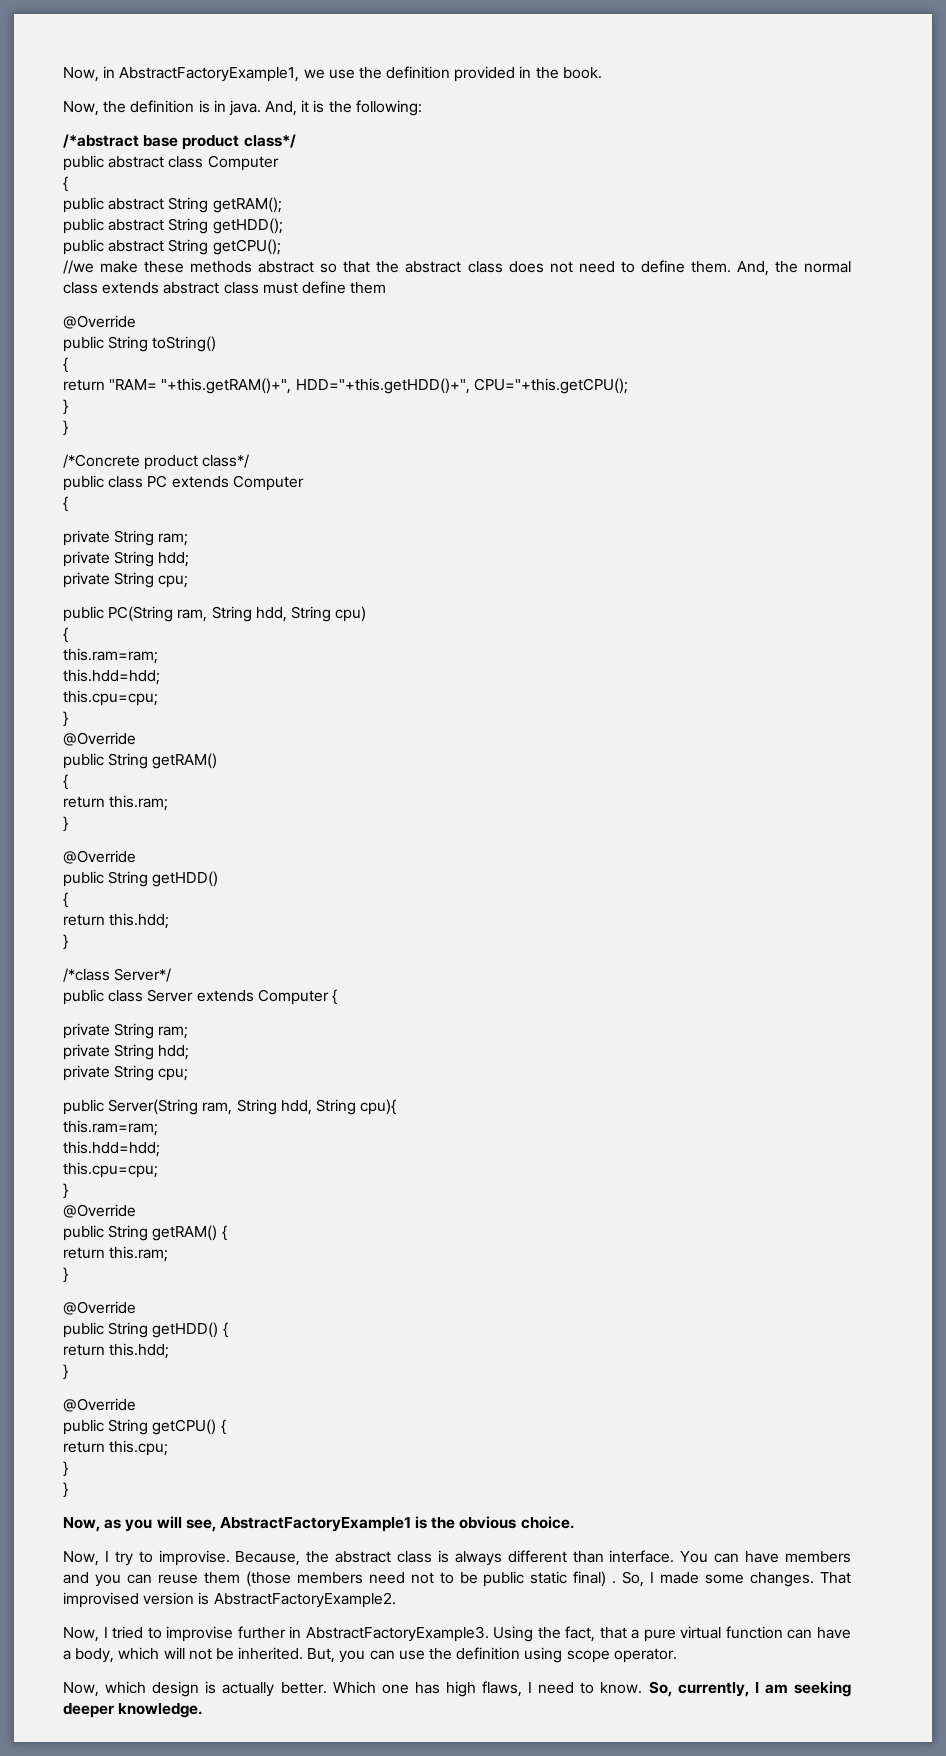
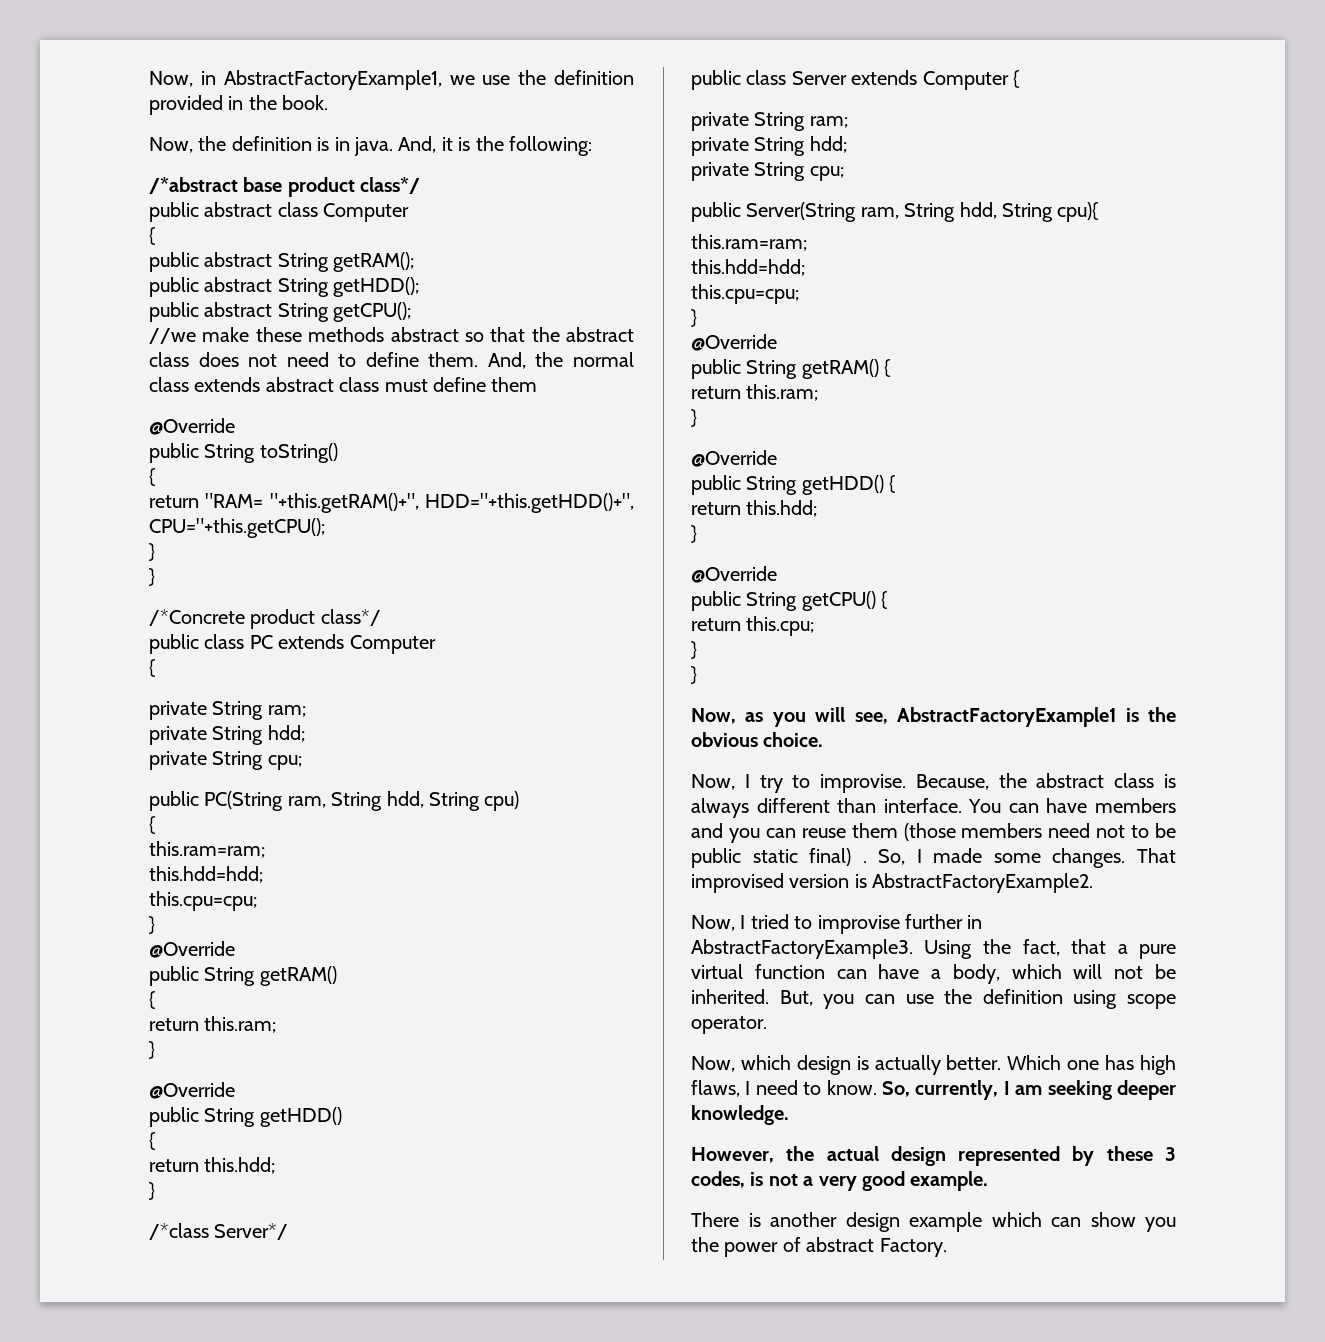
(203, 1710) none -> [691,1146,1176,1166] [691,1171,989,1191] [691,1212,1176,1232] [691,1237,947,1257] // However, the actual design represented by these 3 codes, is not a very good example. // There is another design example which can show you the power of abstract Factory.

